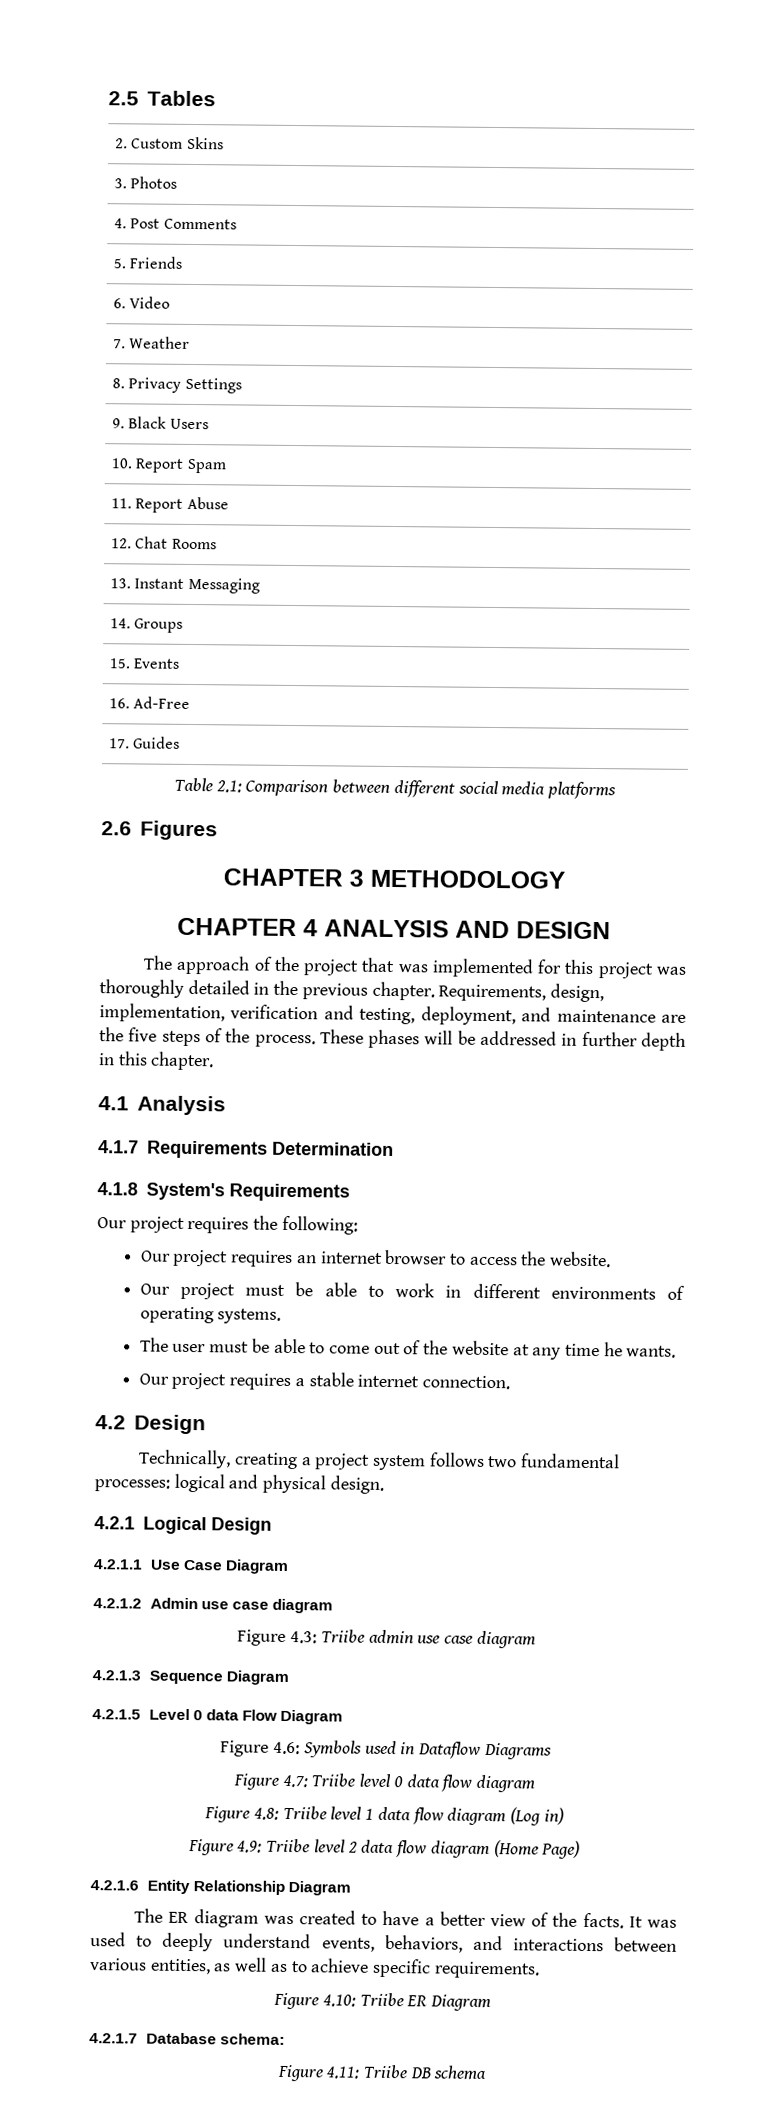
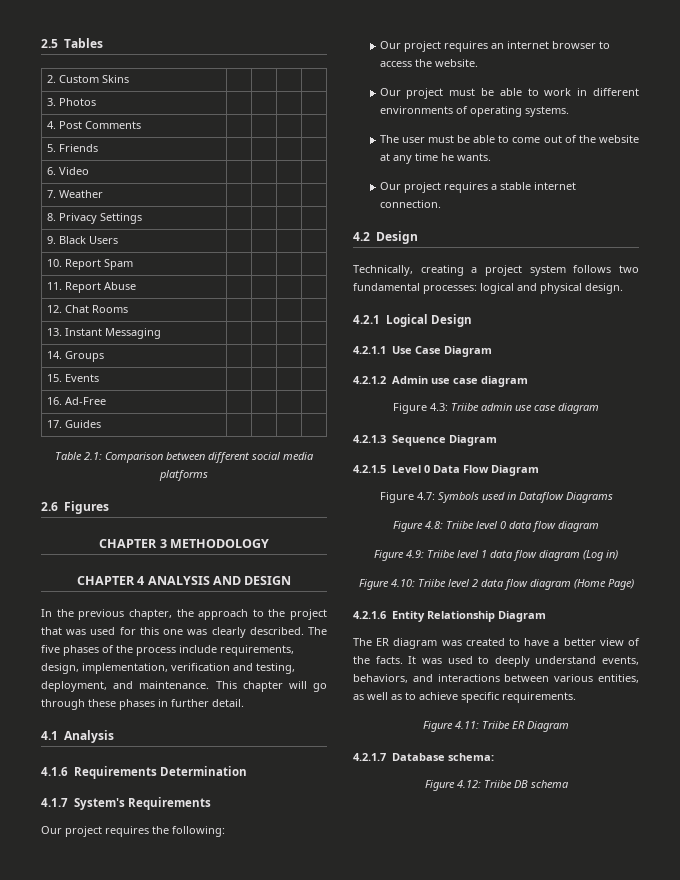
[143,955,273,975] The approach of -> [41,609,264,620] In the previous chapter, the approach to
[431,958,534,978] implemented -> [90,627,116,635] used
[597,962,686,979] [99,979,547,1002] project was thoroughly detailed in the previous chapter. Requirements, -> [163,627,328,638] [41,645,294,656] one was clearly described. The five phases of the process include requirements,
[556,1009,687,1023] [99,1027,687,1051] [98,1051,215,1071] maintenance are the five steps of the process. These phases will be addressed in further depth in this chapter. -> [139,681,327,692] [41,699,244,710] maintenance. This chapter will go through these phases in further detail.
[98,1140,139,1154] 4.1.7 -> [41,767,68,776] 4.1.6
[97,1182,138,1196] 4.1.8 -> [41,798,68,807] 4.1.7
[206,1709,240,1721] data -> [432,465,460,473] Data
[273,1741,301,1755] 4.6: -> [416,492,435,500] 4.7:
[282,1774,308,1788] 4.7: -> [425,521,443,529] 4.8:
[253,1807,279,1820] 4.8: -> [406,550,424,558] 4.9:
[237,1840,263,1853] 4.9: -> [390,579,415,587] 4.10:
[322,1994,356,2007] 4.10: -> [455,721,479,729] 4.11:
[326,2066,361,2079] 4.11: -> [456,780,481,788] 4.12:

